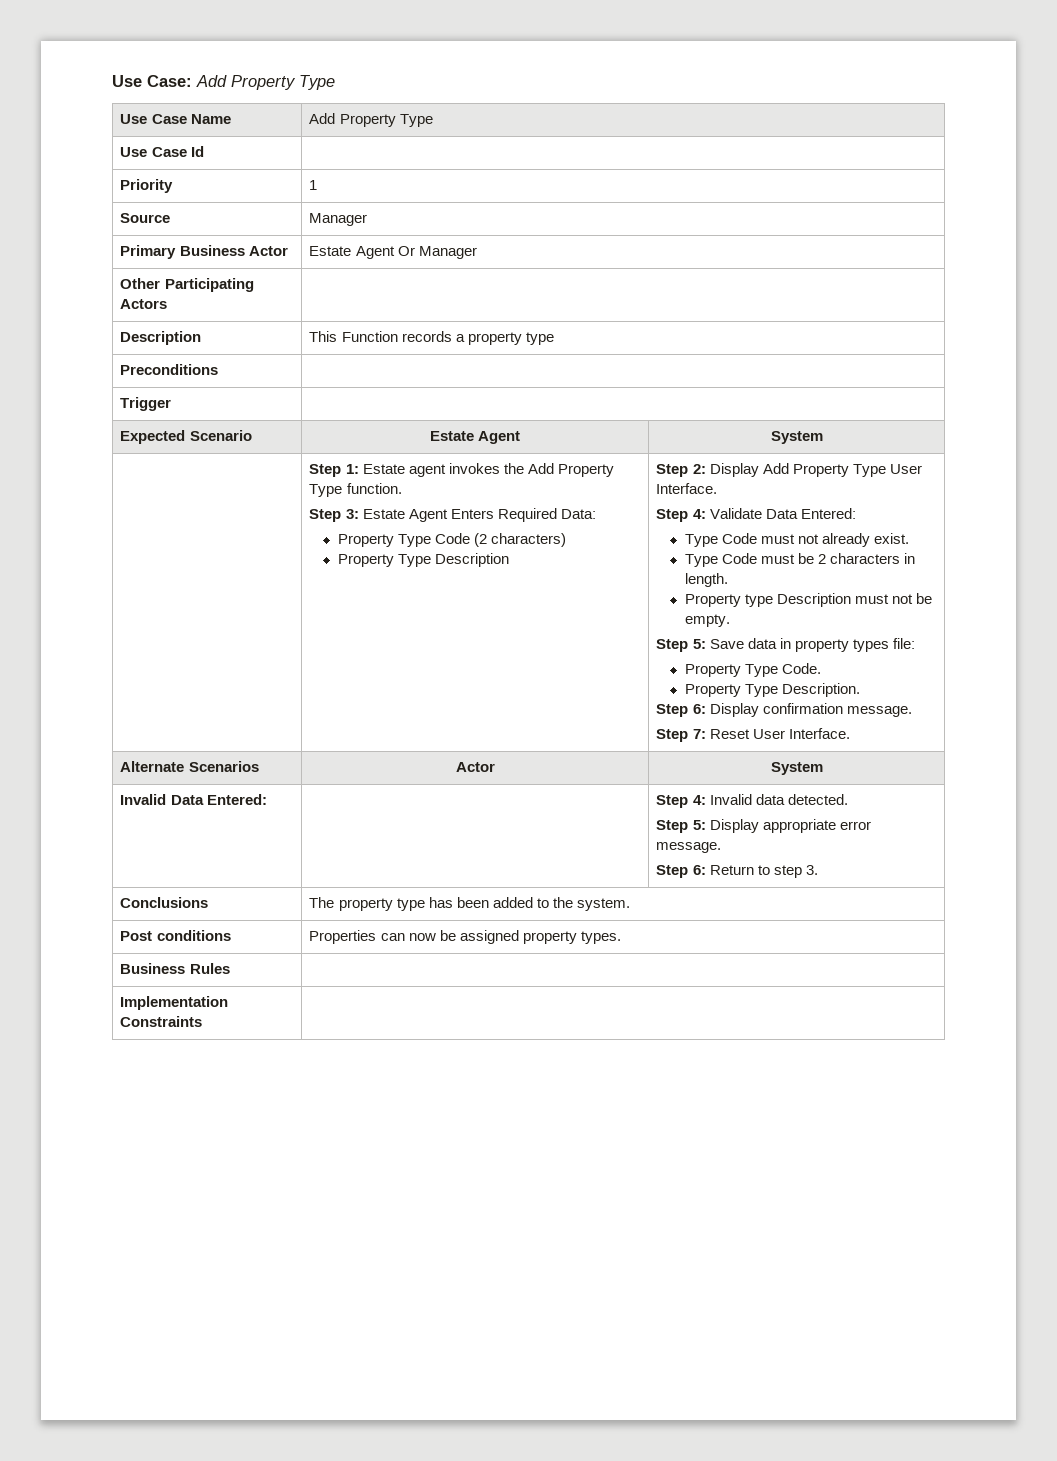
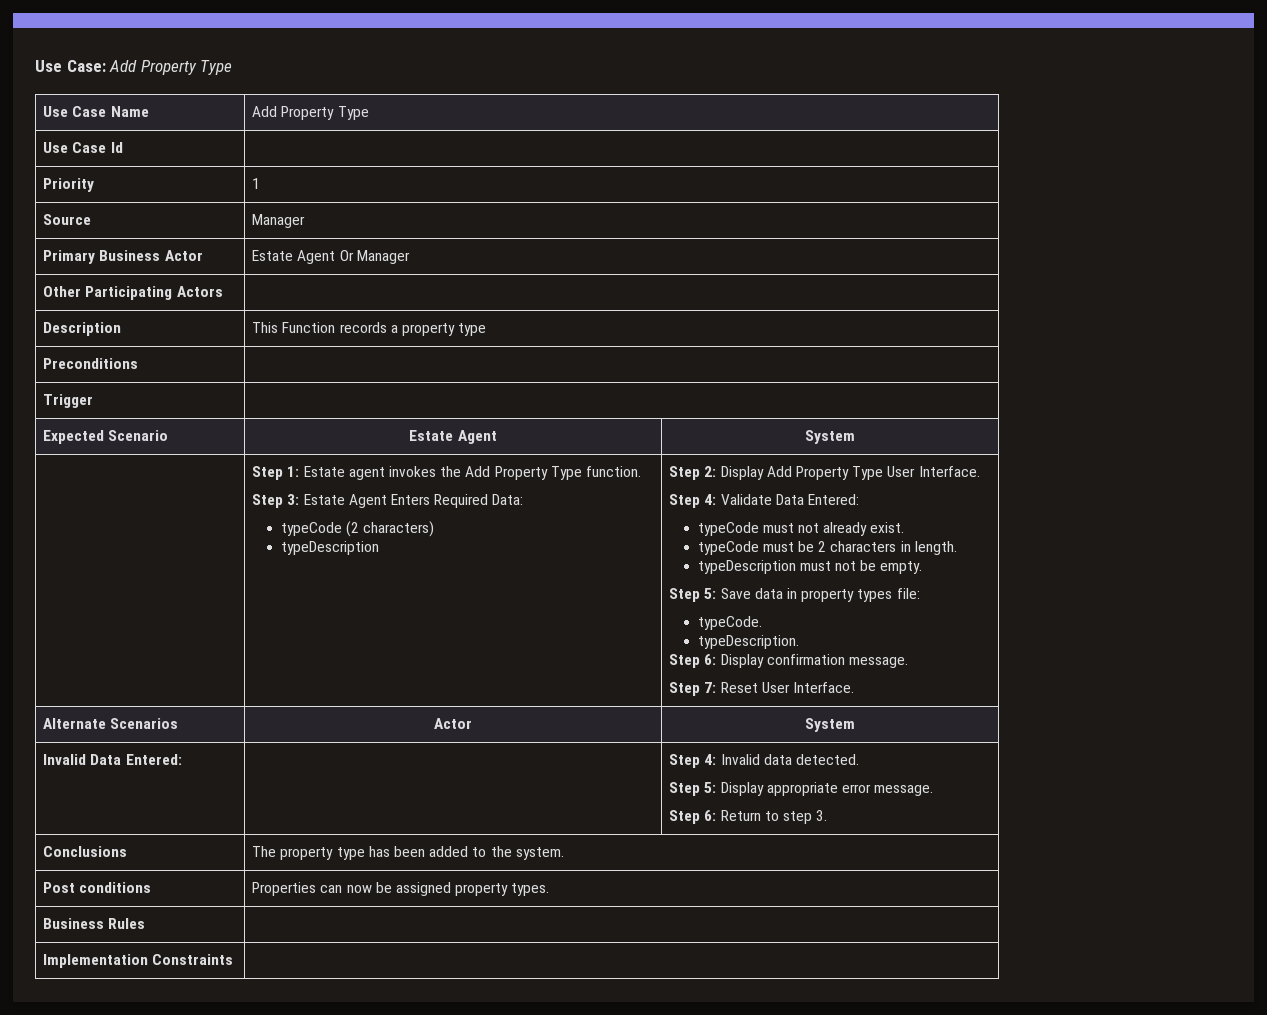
[337,533,470,547] Property Type Code -> [280,522,342,536] typeCode
[337,553,509,567] Property Type Description -> [280,541,379,555] typeDescription
[684,533,757,547] Type Code -> [697,522,759,536] typeCode
[684,553,757,567] Type Code -> [697,541,759,555] typeCode
[684,593,851,607] Property type Description -> [697,560,796,574] typeDescription
[684,663,821,677] [684,683,860,697] Property Type Code. // Property Type Description. -> [697,616,762,630] [697,635,799,649] typeCode. // typeDescription.

